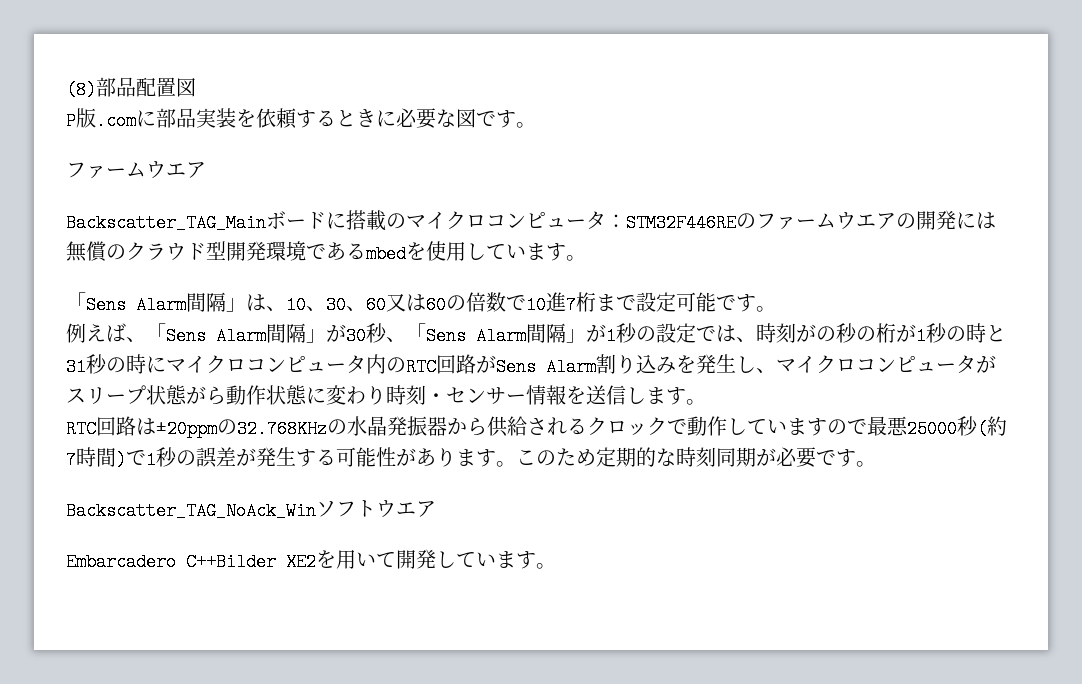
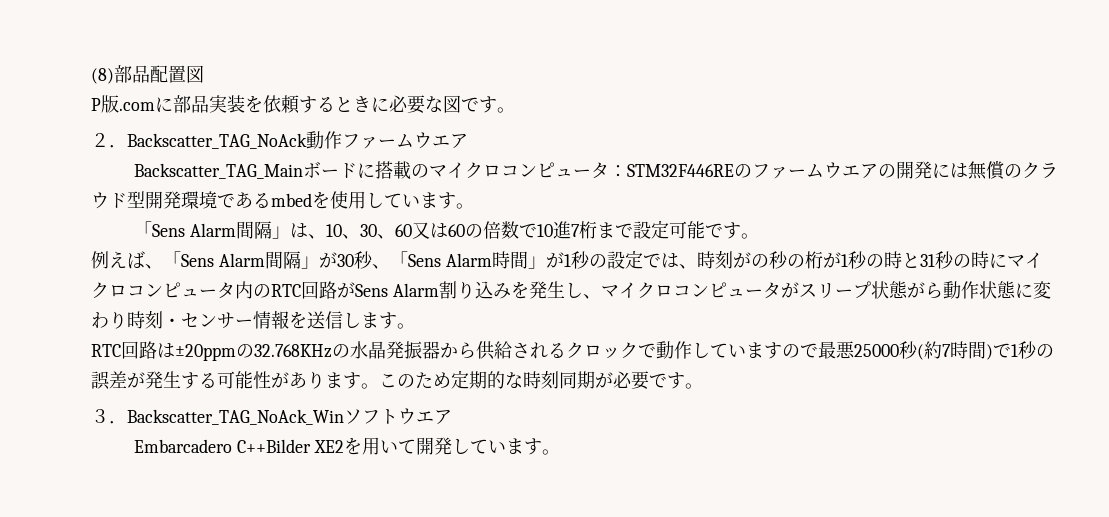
(536, 125) none -> [91,131,342,149] ２．Backscatter_TAG_NoAck動作
[526,323,566,343] 間隔 -> [491,251,528,269] 時間
(876, 464) none -> [91,409,127,424] ３．

